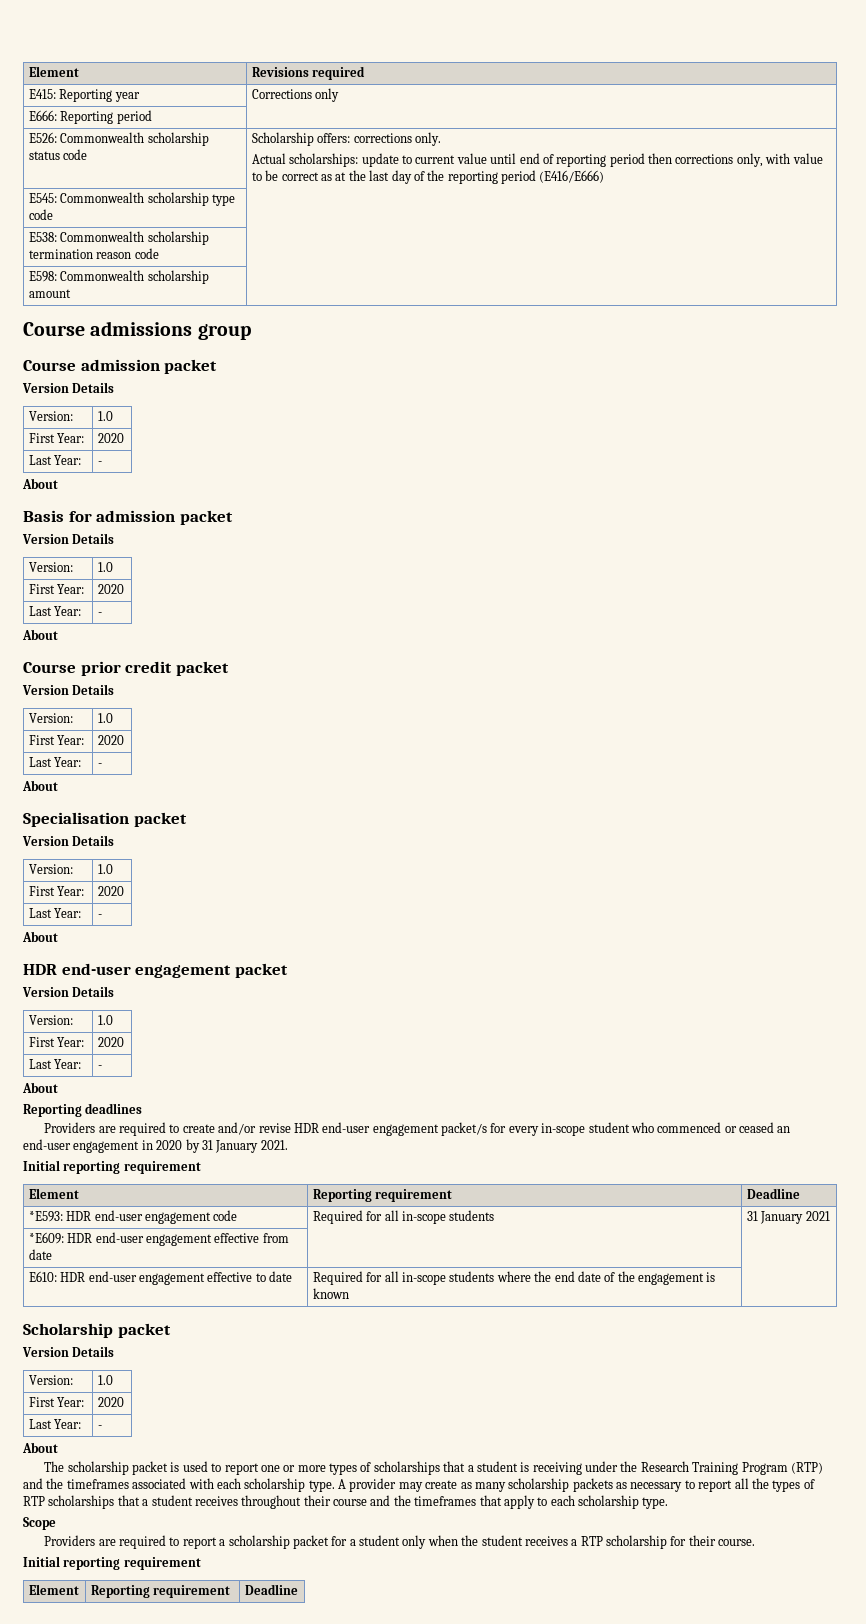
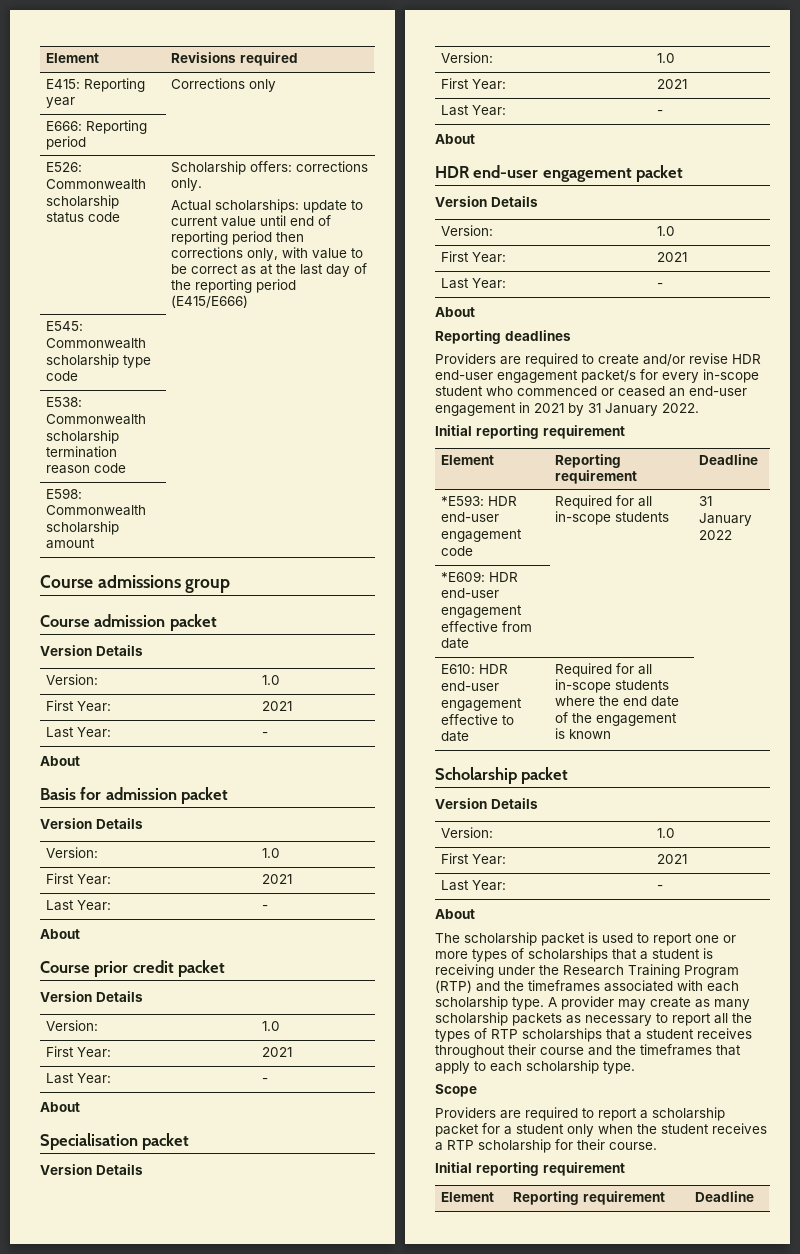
[539,170,605,183] (E416/E666) -> [170,295,248,308] (E415/E666)
[97,433,124,443] 2020 -> [261,701,292,711] 2021
[97,584,124,594] 2020 -> [261,874,292,884] 2021
[97,735,124,745] 2020 -> [261,1047,292,1057] 2021
[97,886,124,896] 2020 -> [656,79,687,89] 2021
[97,1037,124,1047] 2020 -> [656,252,687,262] 2021
[156,1140,183,1150] 2020 -> [534,403,564,413] 2021
[260,1140,288,1150] 2021. -> [662,403,699,413] 2022.
[805,1211,830,1221] 2021 -> [698,530,732,540] 2022
[97,1397,124,1407] 2020 -> [656,854,687,864] 2021

